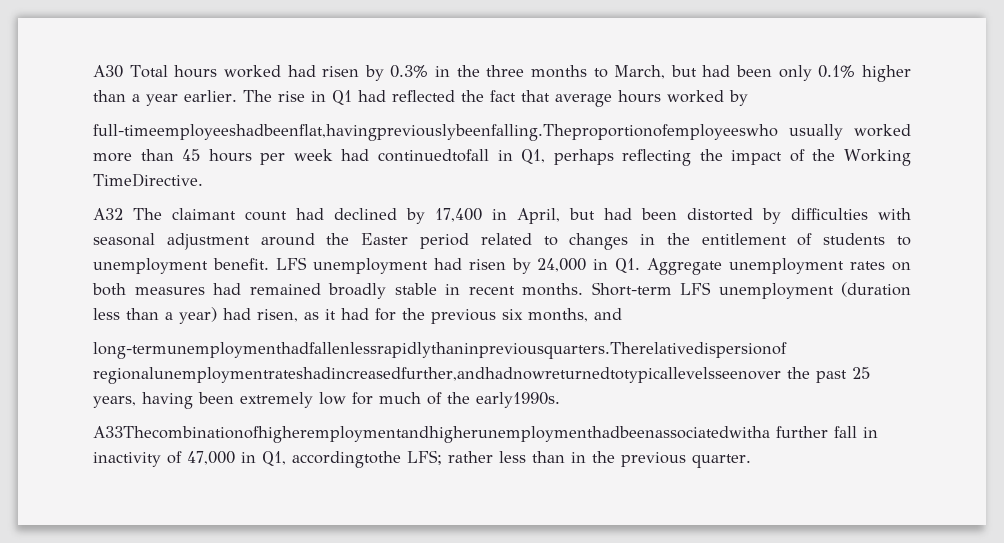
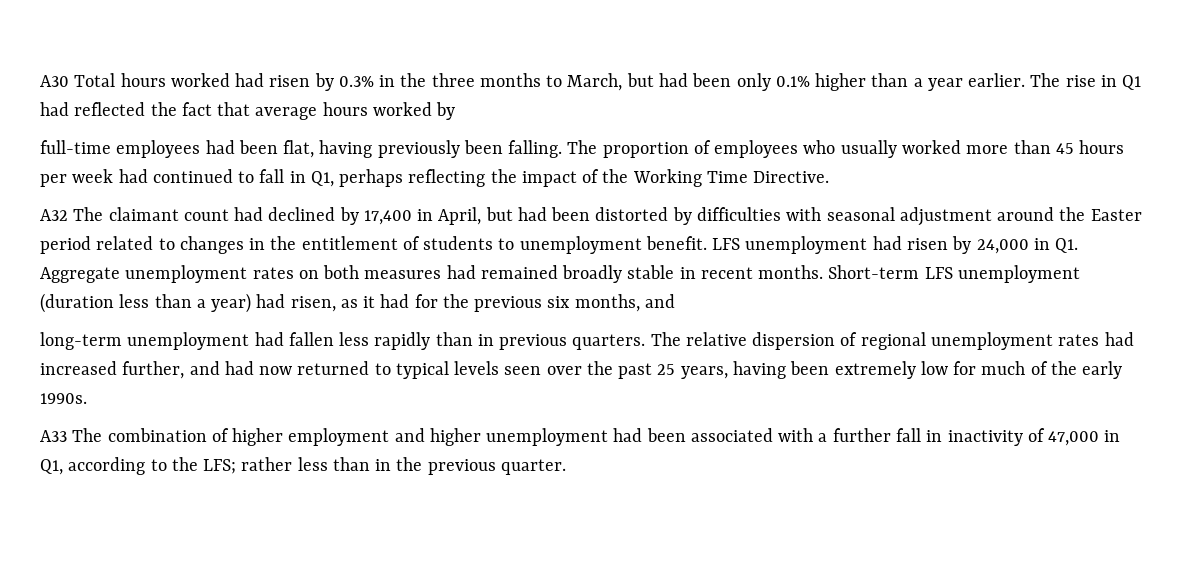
[93,124,778,141] full-timeemployeeshadbeenflat,havingpreviouslybeenfalling.Theproportionofemployeeswho -> [40,140,836,158] full-time employees had been flat, having previously been falling. The proportion of employees who
[377,149,489,162] continuedtofall -> [152,169,285,183] continued to fall
[93,173,203,187] TimeDirective. -> [706,171,830,183] Time Directive.
[93,342,787,359] [93,367,781,384] long-termunemploymenthadfallenlessrapidlythaninpreviousquarters.Therelativedispersionof regionalunemploymentrateshadincreasedfurther,andhadnowreturnedtotypicallevelsseenover -> [40,332,1134,350] [40,361,582,379] long-term unemployment had fallen less rapidly than in previous quarters. The relative dispersion of regional unemployment rates had increased further, and had now returned to typical levels seen over
[476,392,560,408] [93,426,770,443] early1990s. // A33Thecombinationofhigheremploymentandhigherunemploymenthadbeenassociatedwitha -> [1082,361,1123,379] [40,393,87,404] [40,428,828,446] early 1990s. // A33 The combination of higher employment and higher unemployment had been associated with a
[292,451,401,468] accordingtothe -> [68,457,198,475] according to the

